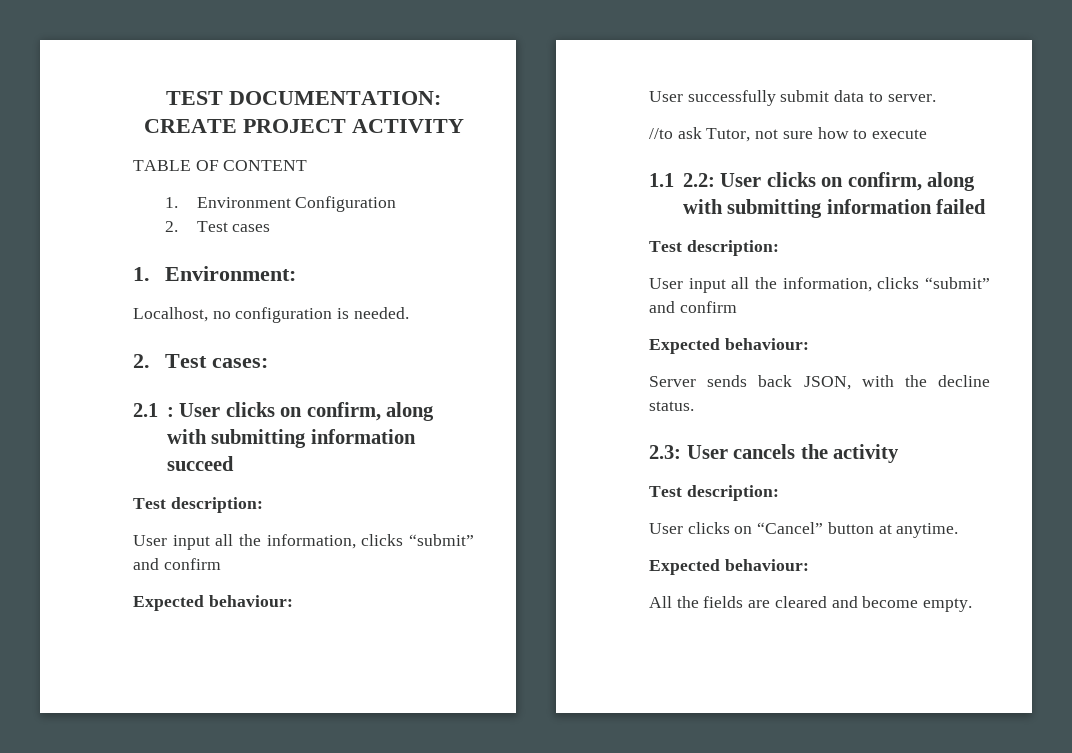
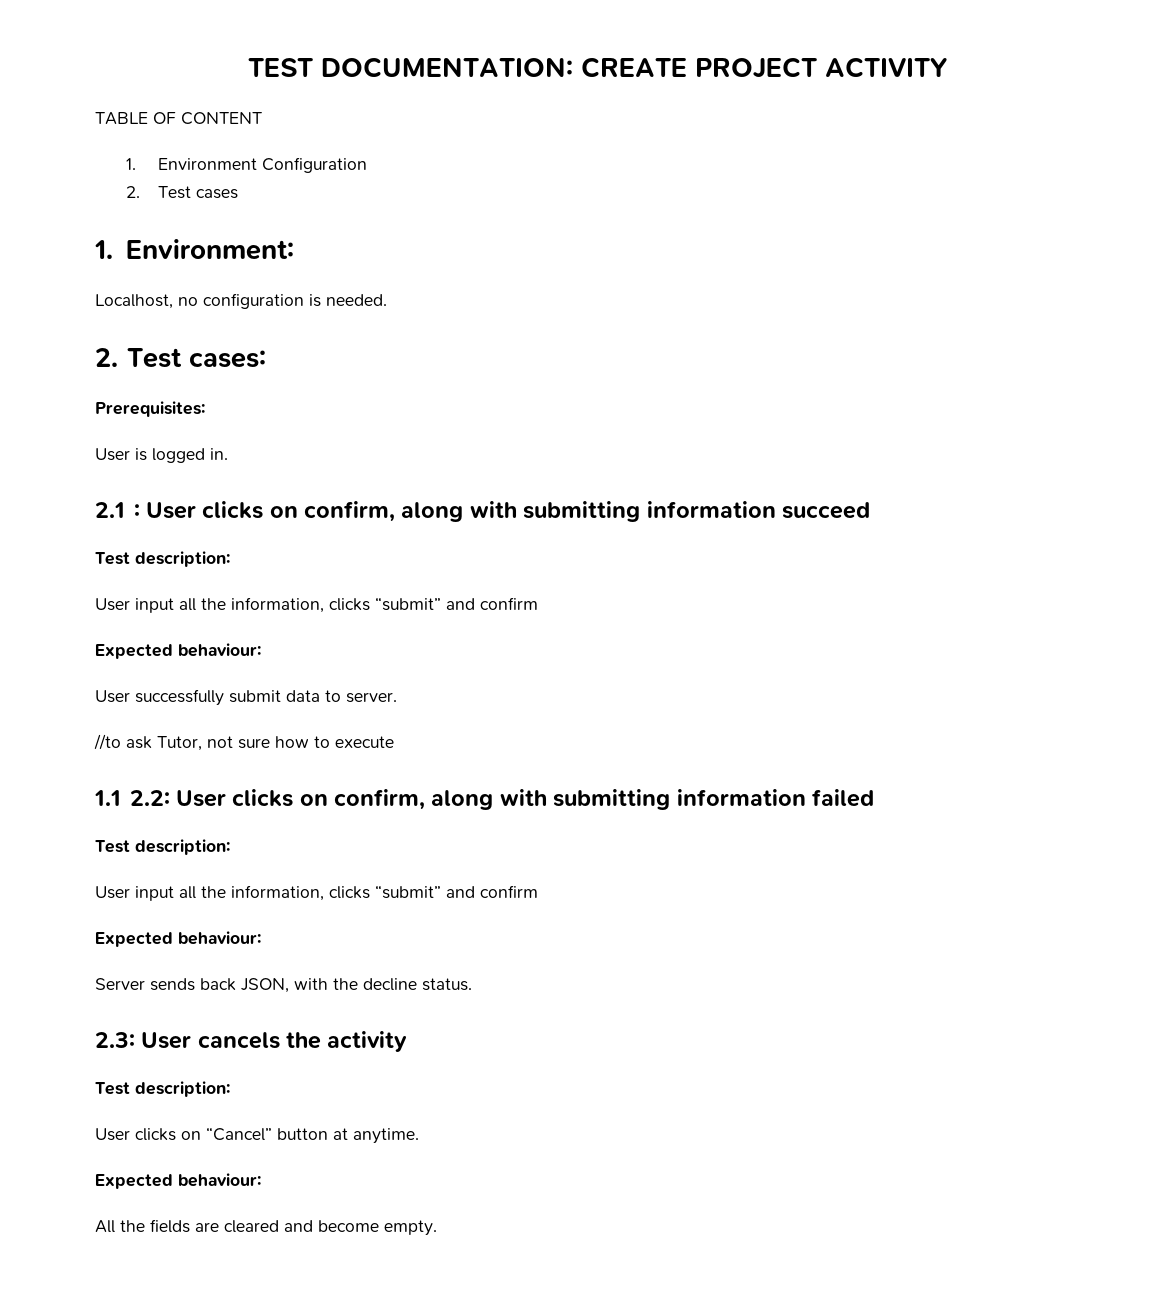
(268, 363) none -> [95,401,205,417] [95,448,228,463] // Prerequisites: // User is logged in.

